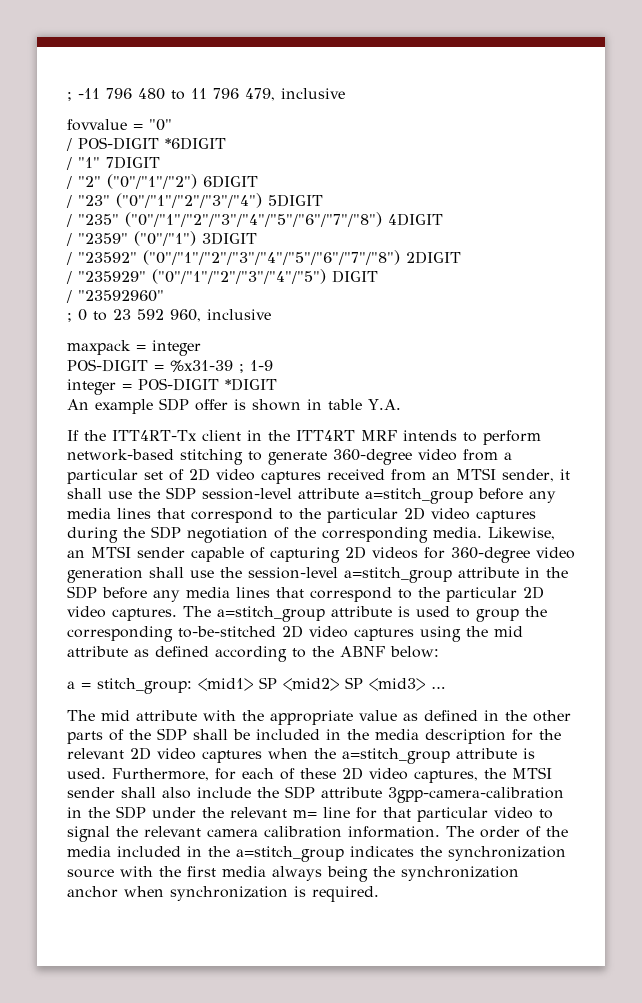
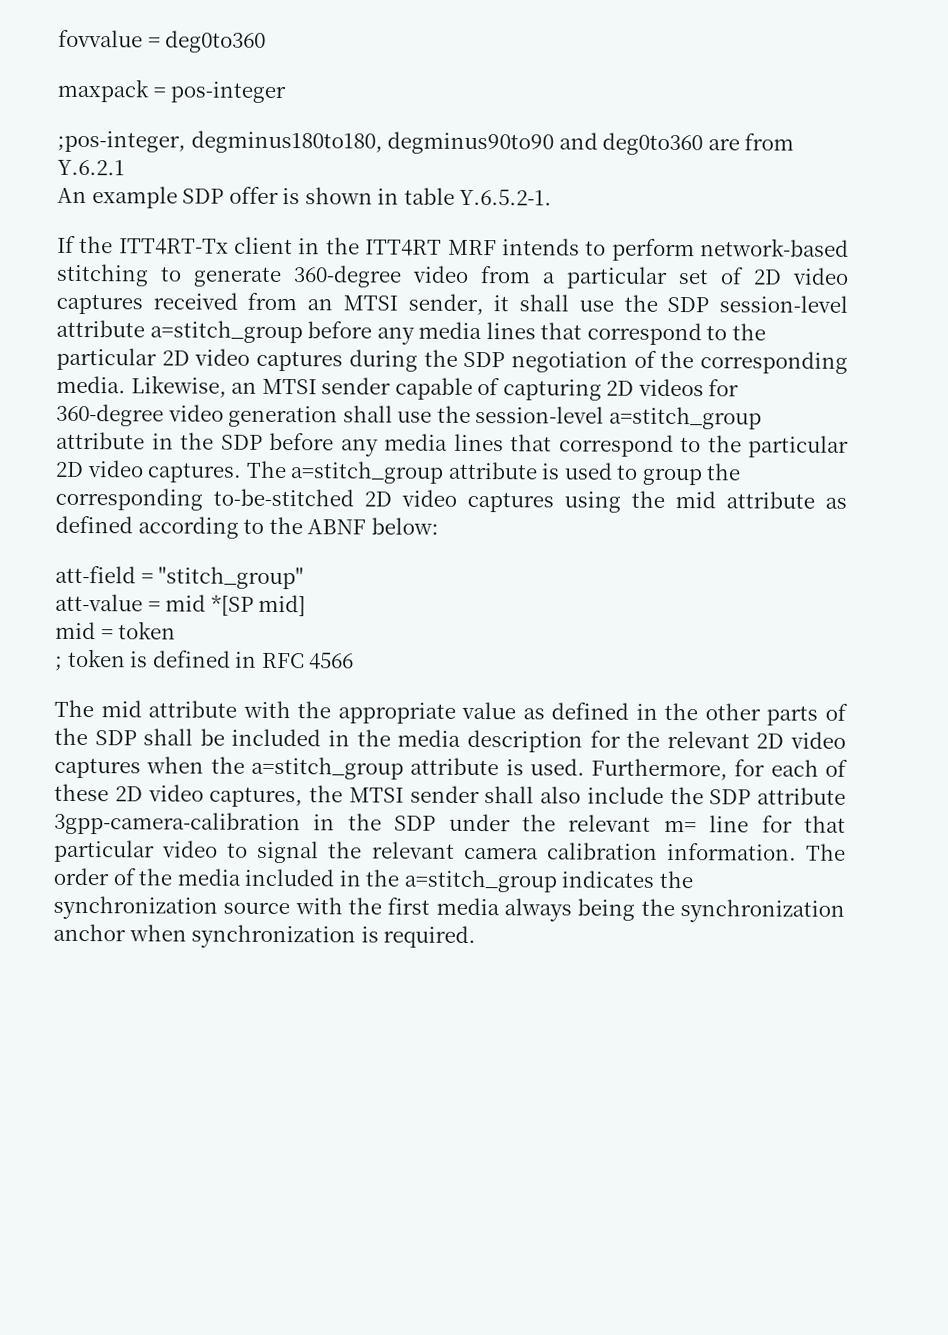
[67,88,345,101] [67,119,172,131] [66,137,226,151] [66,156,160,170] [66,174,258,189] [66,193,323,208] [66,212,443,227] [66,231,257,246] [66,250,461,265] [66,269,378,284] [66,290,164,303] [67,309,271,322] [67,340,201,356] [67,359,273,373] [67,378,277,395] ; -11 796 480 to 11 796 479, inclusive // fovvalue = "0" // / POS-DIGIT *6DIGIT // / "1" 7DIGIT // / "2" ("0"/"1"/"2") 6DIGIT // / "23" ("0"/"1"/"2"/"3"/"4") 5DIGIT // / "235" ("0"/"1"/"2"/"3"/"4"/"5"/"6"/"7"/"8") 4DIGIT // / "2359" ("0"/"1") 3DIGIT // / "23592" ("0"/"1"/"2"/"3"/"4"/"5"/"6"/"7"/"8") 2DIGIT // / "235929" ("0"/"1"/"2"/"3"/"4"/"5") DIGIT // / "23592960" // ; 0 to 23 592 960, inclusive // maxpack = integer // POS-DIGIT = %x31-39 ; 1-9 // integer = POS-DIGIT *DIGIT -> [58,29,267,53] [57,78,287,104] [57,130,795,156] [57,159,125,176] fovvalue = deg0to360 // maxpack = pos-integer // ;pos-integer, degminus180to180, degminus90to90 and deg0to360 are from Y.6.2.1
[368,399,401,410] Y.A. -> [459,188,553,206] Y.6.5.2-1.
[67,677,445,694] a = stitch_group: <mid1> SP <mid2> SP <mid3> … -> [55,565,305,590] [55,593,307,617] [55,621,177,640] [54,648,355,671] att-field = "stitch_group" // att-value = mid *[SP mid] // mid = token // ; token is defined in RFC 4566

